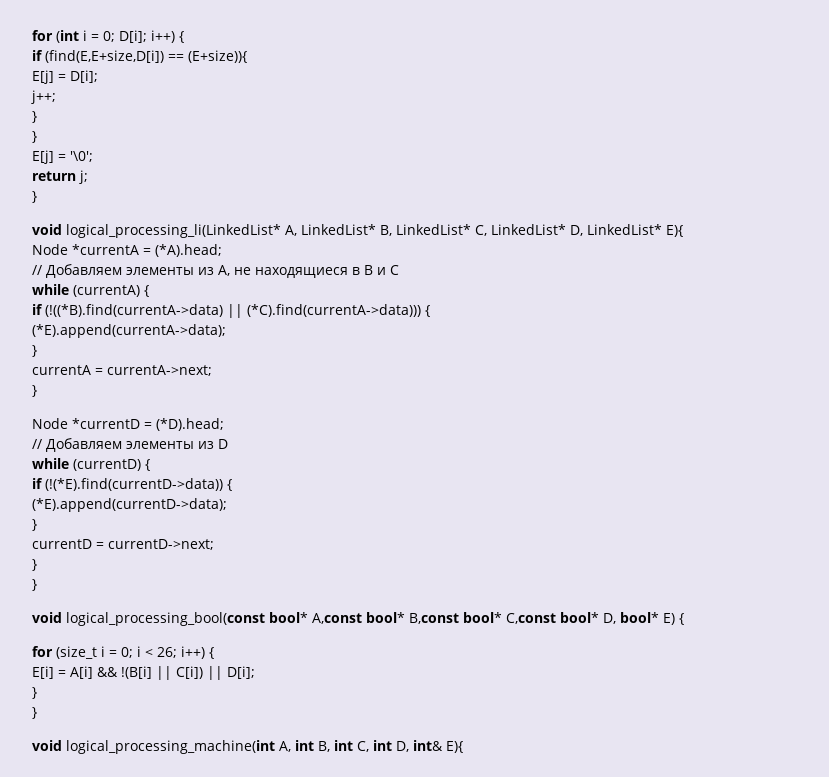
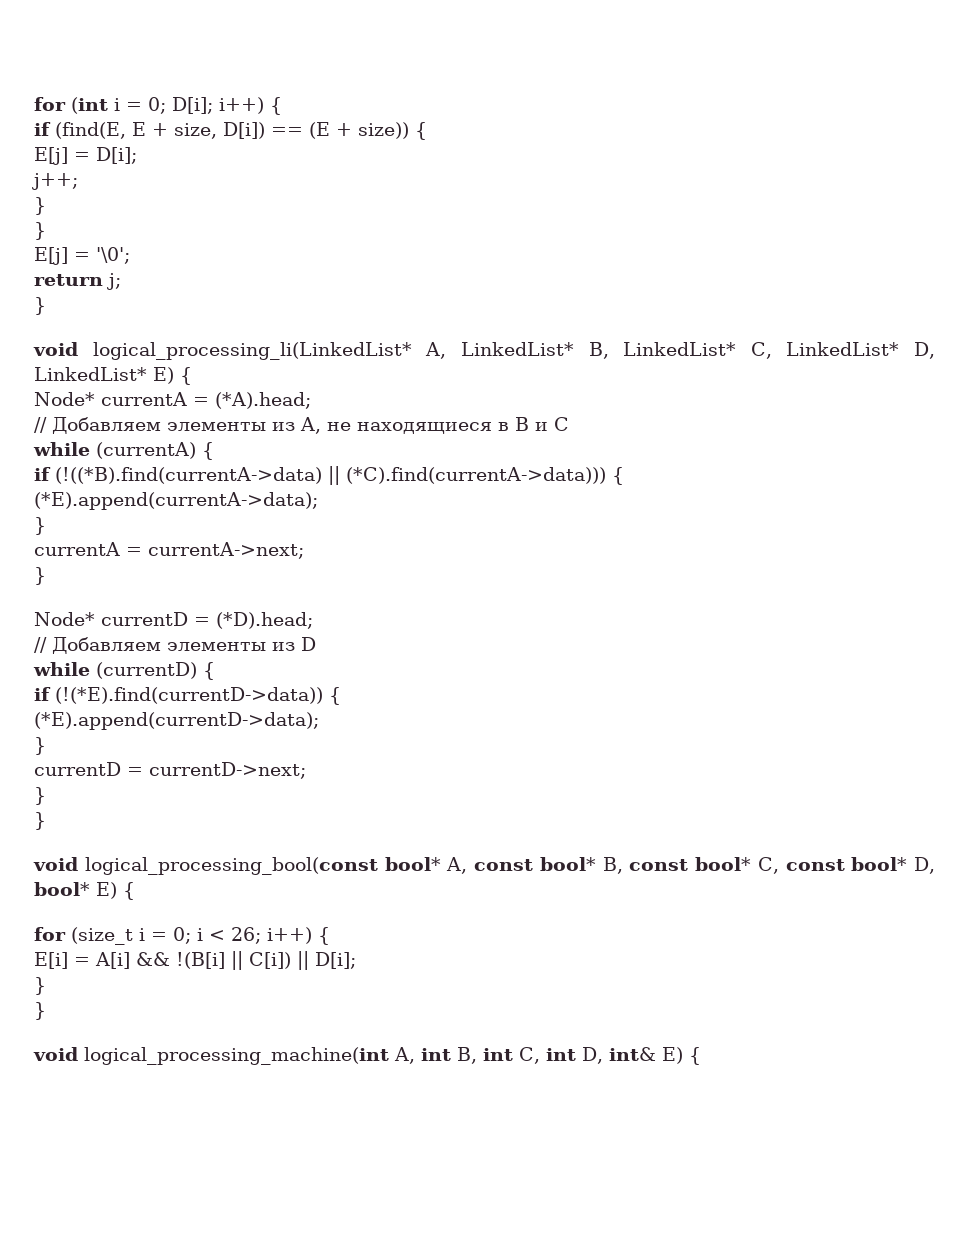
[45,50,247,63] (find(E,E+size,D[i]) == (E+size)){ -> [55,122,427,140] (find(E, E + size, D[i]) == (E + size)) {
[666,225,683,237] [32,244,139,255] E){ // Node *currentA -> [153,367,192,385] [34,392,187,406] E) { // Node* currentA
[32,418,140,429] Node *currentD -> [34,612,188,626] Node* currentD
[312,612,556,624] A,const bool* B,const bool* C,const -> [446,857,845,874] A, const bool* B, const bool* C, const
[446,741,463,753] E){ -> [661,1047,701,1065] E) {

